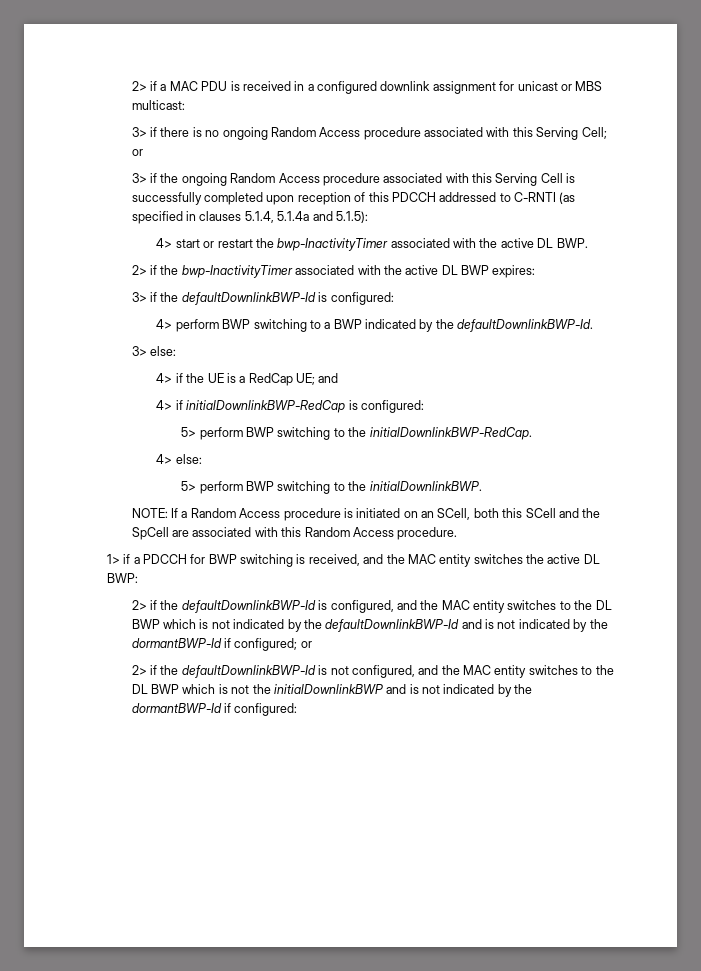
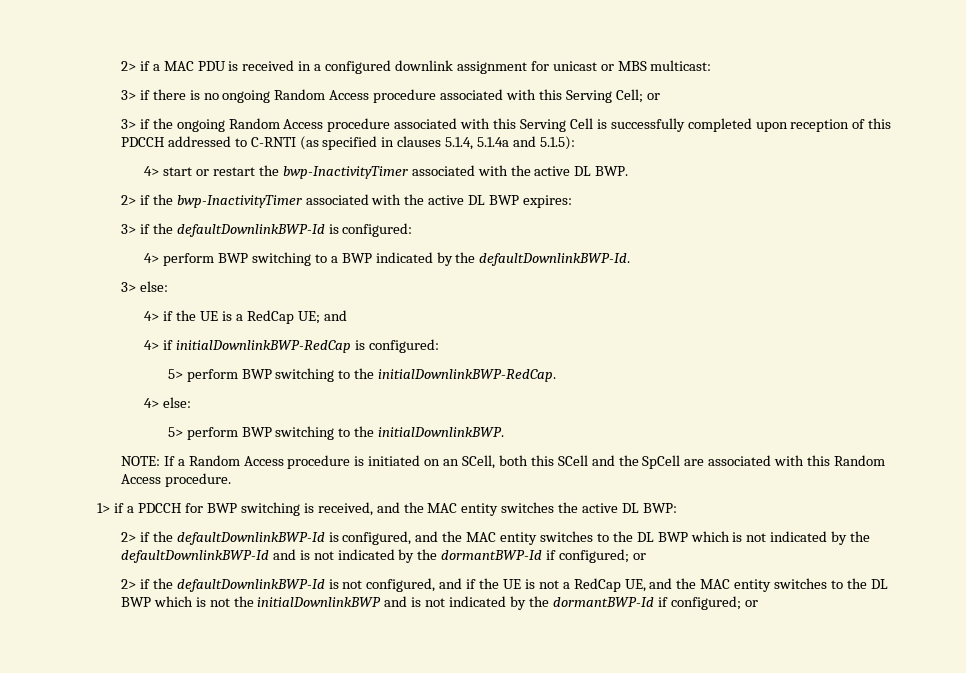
(439, 670) none -> [466,578,673,592] if the UE is not a RedCap UE, and
[234,703,298,716] configured: -> [670,596,758,610] configured; or

